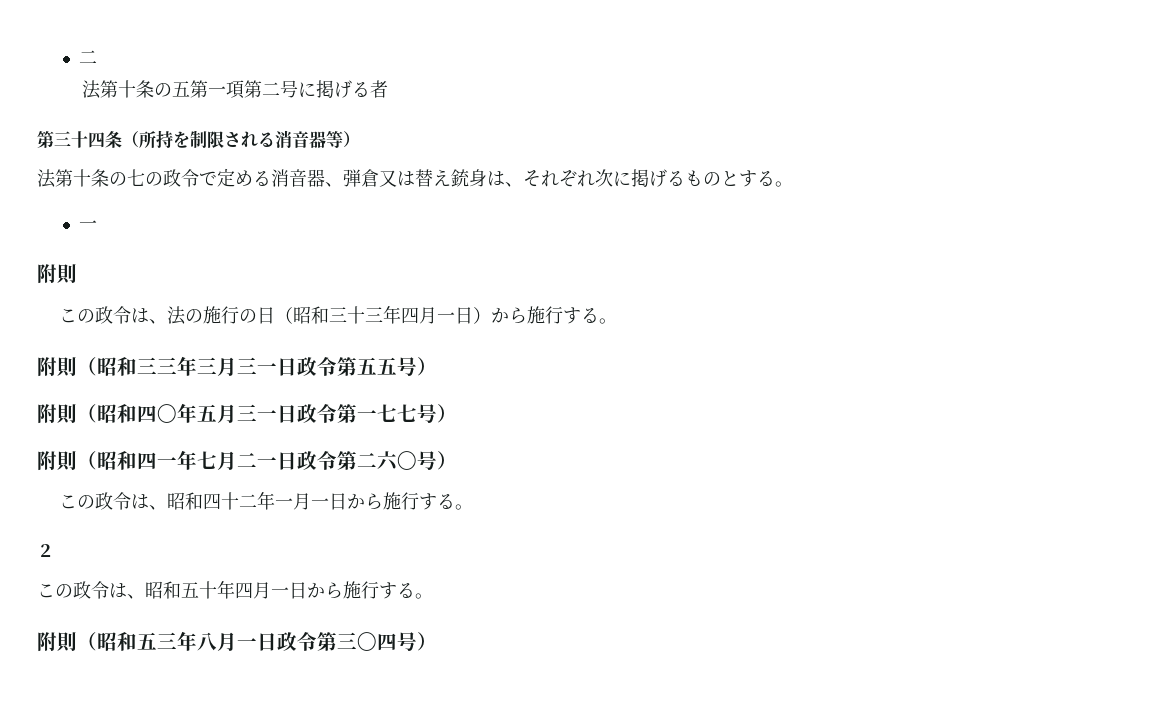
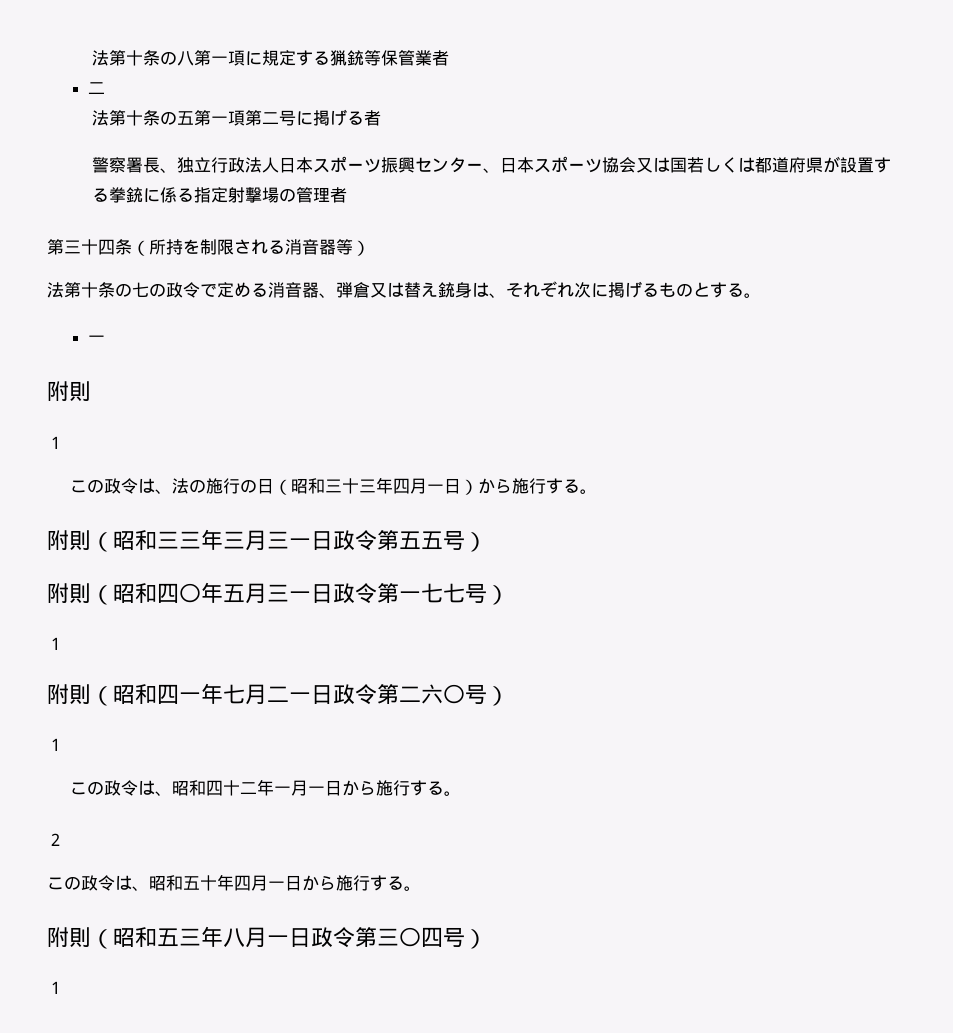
(79, 57) none -> [92,50,450,66] 法第十条の八第一項に規定する猟銃等保管業者 //
(388, 89) none -> [92,156,892,173] [92,187,348,203] // 警察署長、独立行政法人日本スポーツ振興センター、日本スポーツ協会又は国若しくは都道府県が設置する拳銃に係る指定射撃場の管理者
(77, 274) none -> [47,436,64,449] // １
(457, 413) none -> [47,637,64,650] // １
(457, 460) none -> [47,738,64,751] // １
(437, 641) none -> [47,981,64,994] // １

